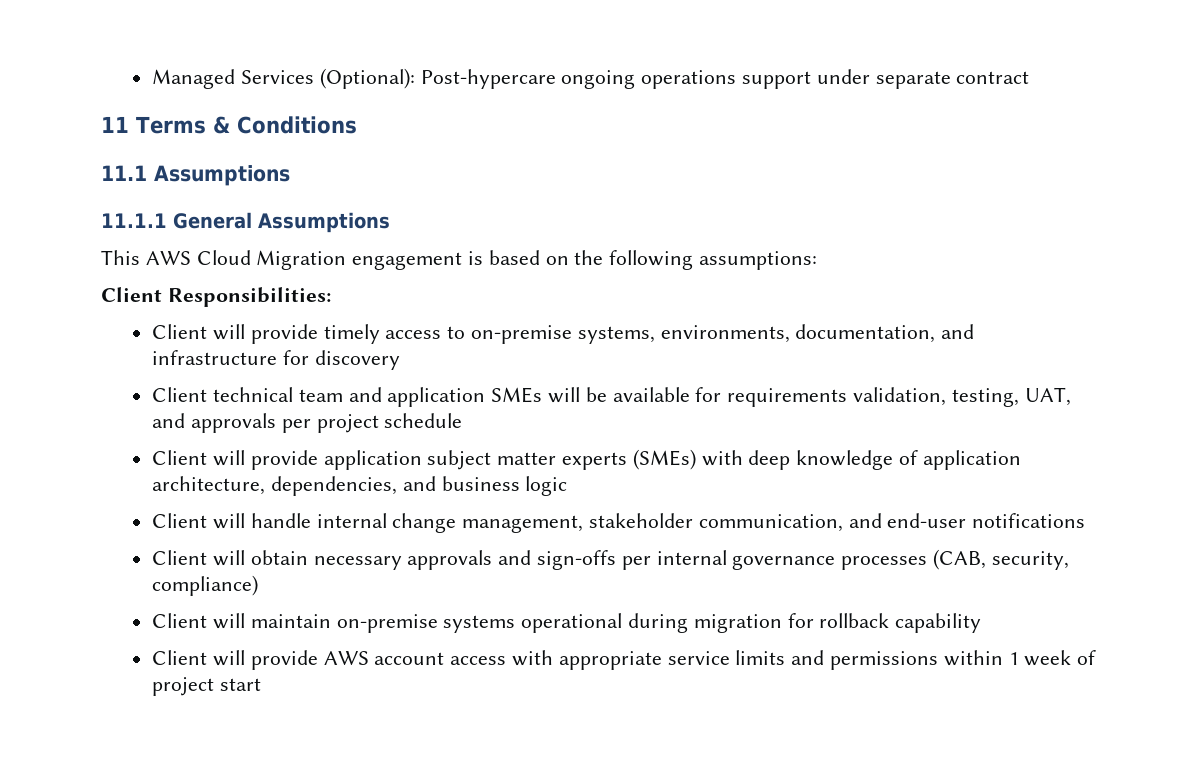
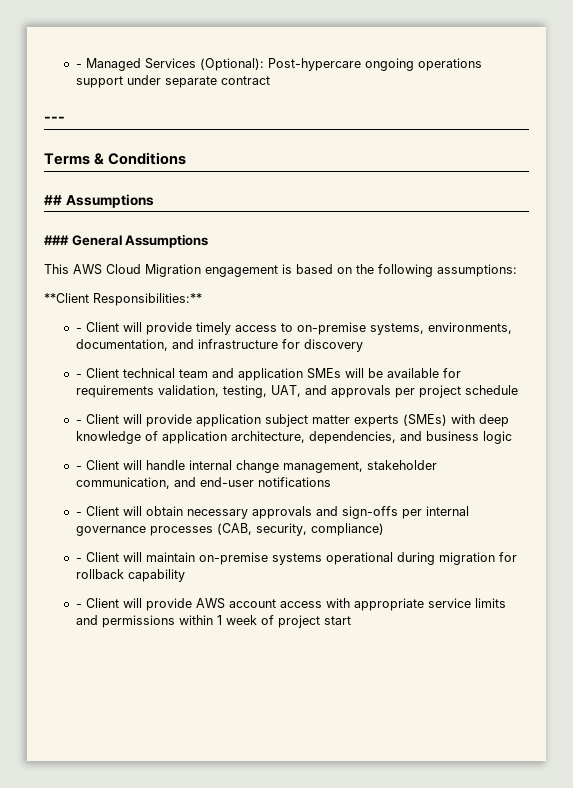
(152, 79) none -> [75,64,82,68] -
[101,116,129,133] 11 -> [44,116,65,122] --- //
[101,165,290,186] [101,213,167,228] 11.1 Assumptions // 11.1.1 -> [44,194,154,208] [44,235,69,245] ## Assumptions // ###
[101,287,331,307] Client Responsibilities: // -> [44,293,202,306] [75,328,82,332] **Client Responsibilities:** // -
(400, 360) none -> [75,374,82,378] -
(463, 420) none -> [75,420,82,424] -
(568, 486) none -> [75,466,82,470] -
(1086, 520) none -> [75,512,82,516] -
(259, 585) none -> [75,558,82,562] -
(982, 623) none -> [75,604,82,608] -

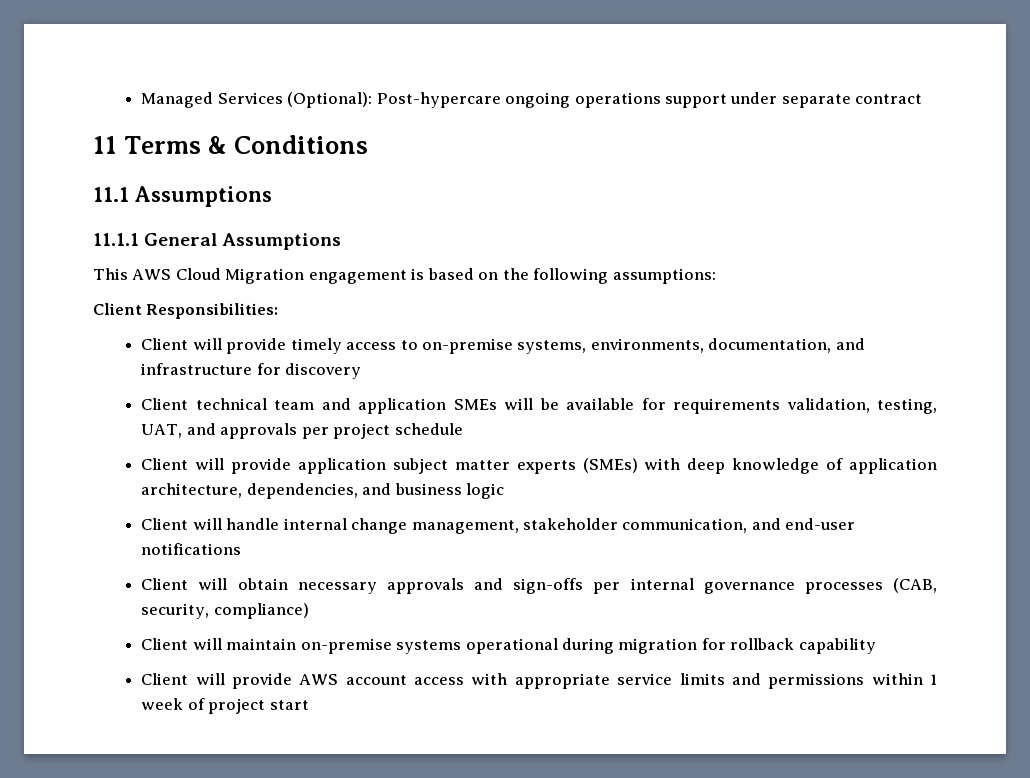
[75,64,82,68] - -> (141, 100) none
[44,116,65,122] --- // -> [93,136,117,154] 11
[44,194,154,208] [44,235,69,245] ## Assumptions // ### -> [93,186,272,207] [93,233,139,246] 11.1 Assumptions // 11.1.1
[44,293,202,306] [75,328,82,332] **Client Responsibilities:** // - -> [93,303,279,319] Client Responsibilities: //
[75,374,82,378] - -> (362, 371) none
[75,420,82,424] - -> (463, 429) none
[75,466,82,470] - -> (505, 491) none
[75,512,82,516] - -> (242, 549) none
[75,558,82,562] - -> (309, 611) none
[75,604,82,608] - -> (876, 646) none

